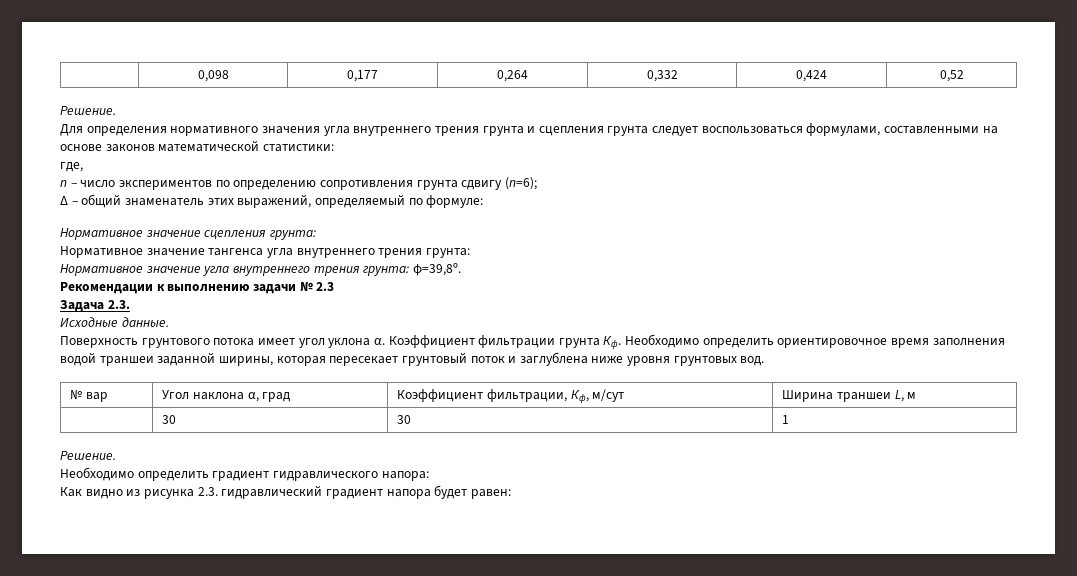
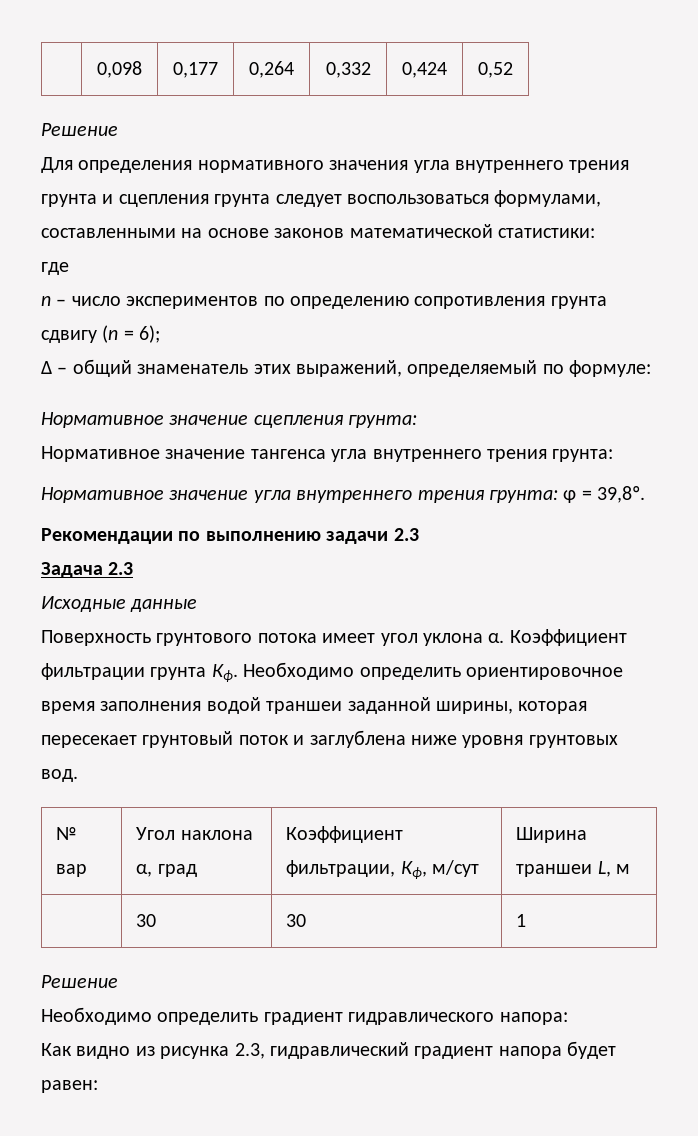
[60,106,116,115] Решение. -> [41,123,118,136] Решение
[60,162,83,172] где, -> [41,262,69,275] где
[504,177,537,190] (n=6); -> [102,325,161,343] (n = 6);
[412,263,461,276] φ=39,8º. -> [563,486,646,503] φ = 39,8º.
[156,284,165,291] к -> [178,531,201,541] по
[299,282,313,292] № -> (389, 537) none
[107,300,130,309] 2.3. -> [108,562,134,575] 2.3
[121,317,169,327] данные. -> [130,599,198,612] данные
[60,451,116,460] Решение. -> [41,975,118,988] Решение
[197,487,218,496] 2.3. -> [234,1043,265,1059] 2.3,

